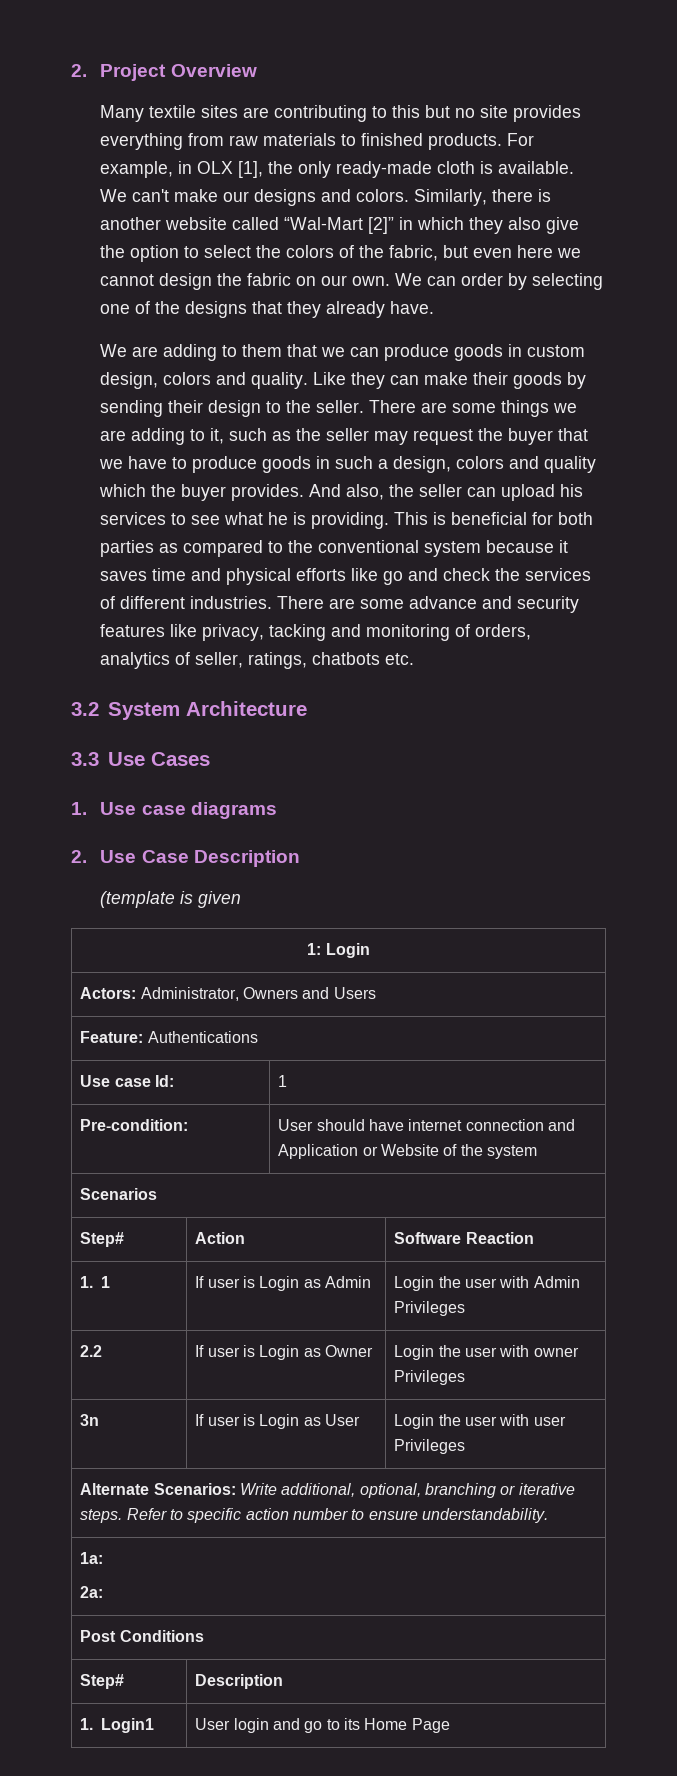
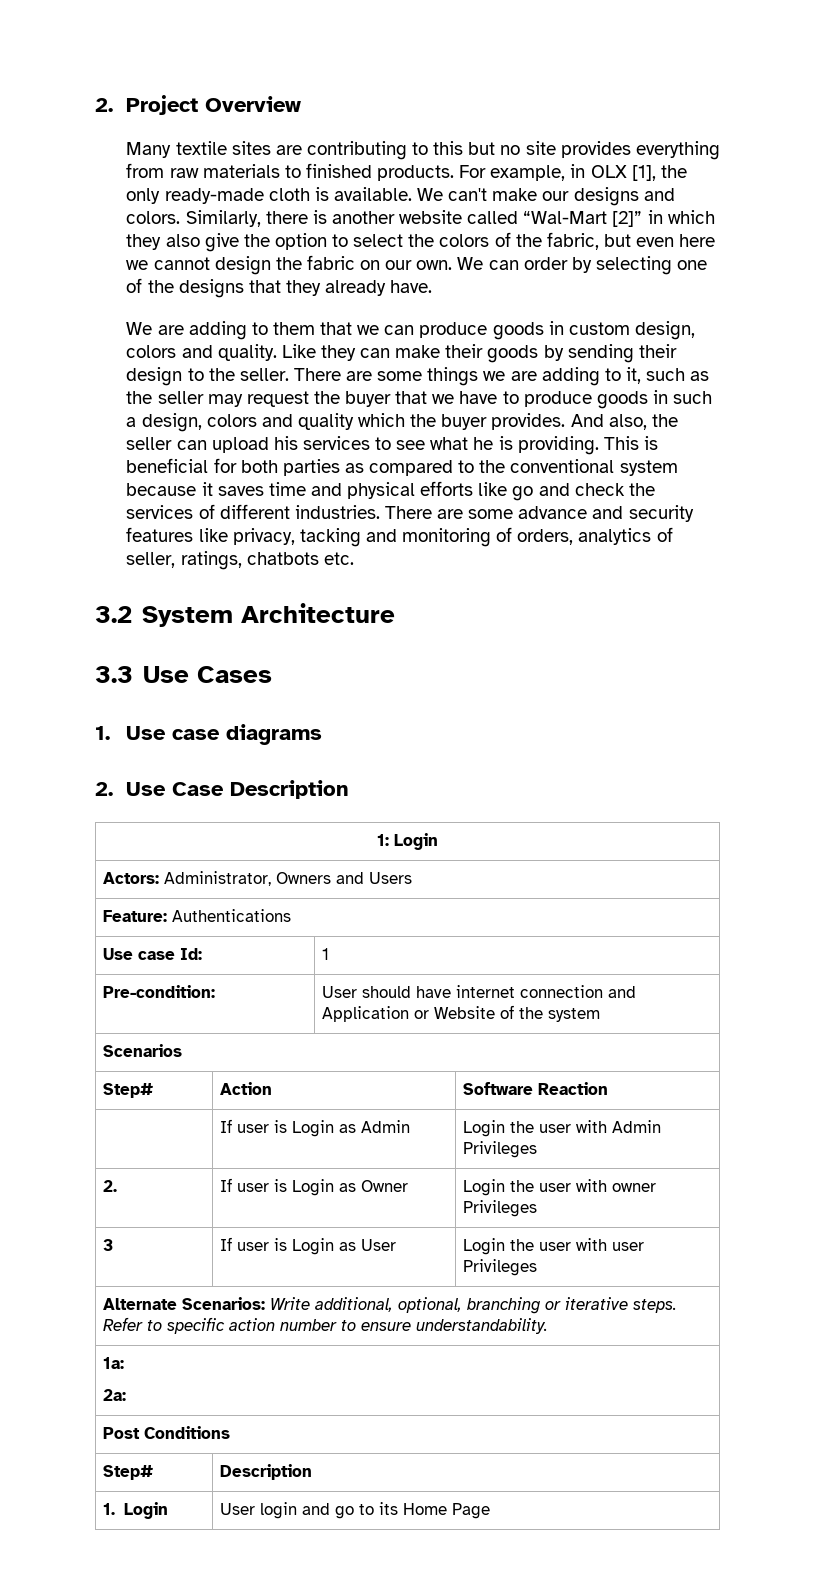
[100,891,242,908] // (template is given -> (350, 789) none
[80,1276,111,1288] 1. 1 -> (609, 1088) none
[80,1345,103,1357] 2.2 -> [103,1180,118,1192] 2.
[80,1414,100,1426] 3n -> [103,1239,114,1251] 3
[101,1718,155,1733] Login1 -> [123,1502,168,1519] Login

